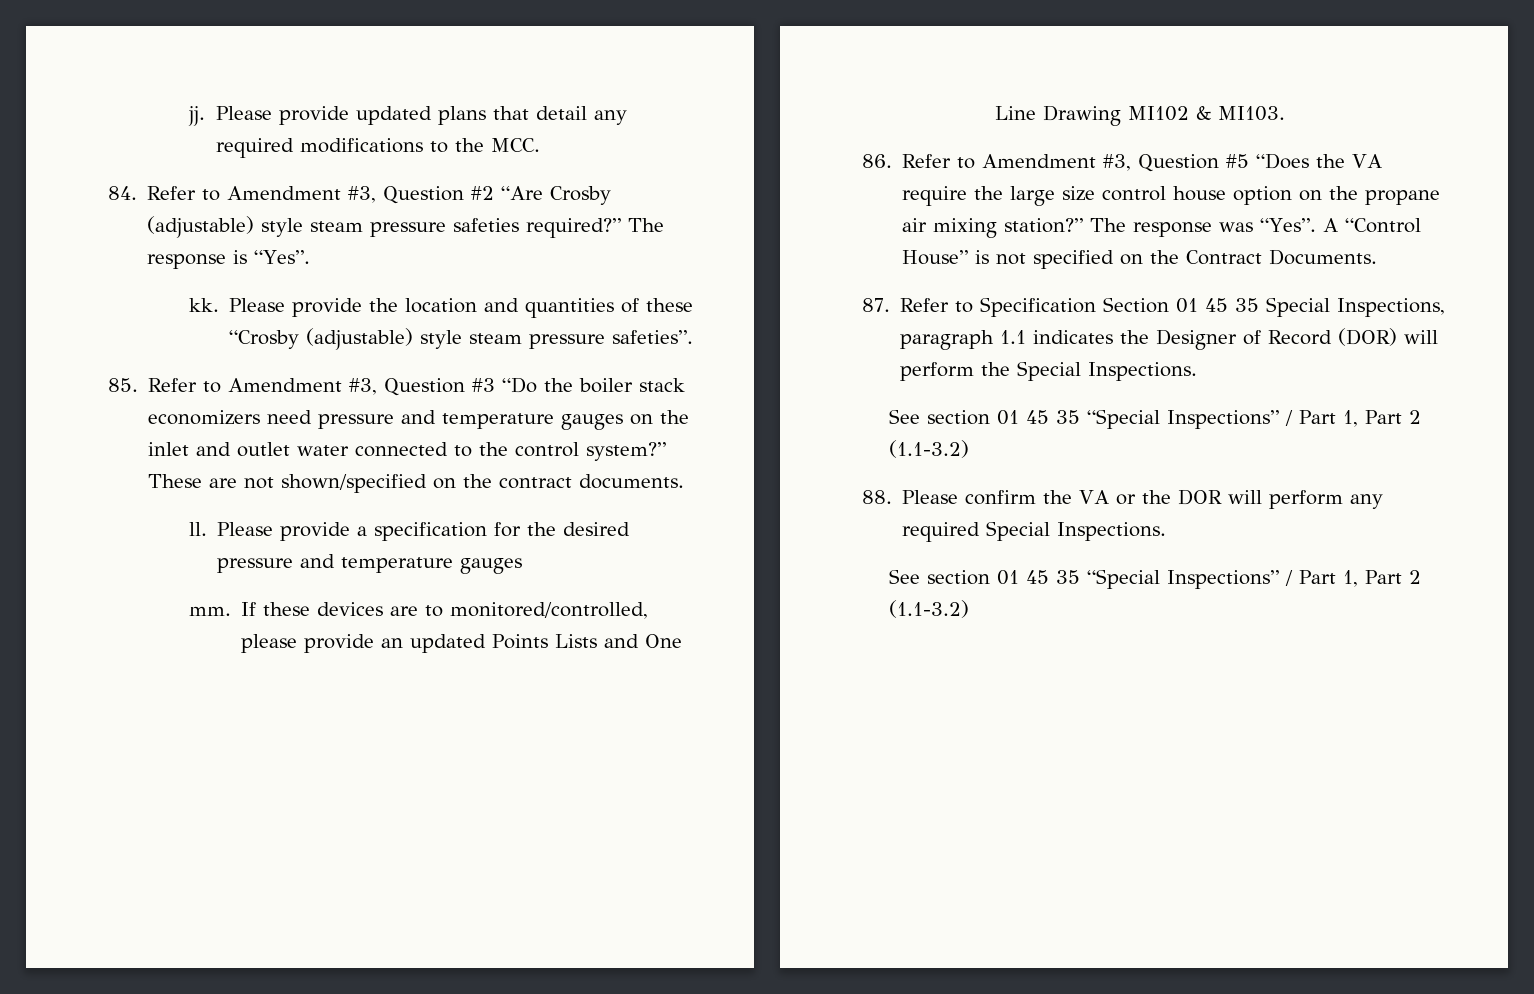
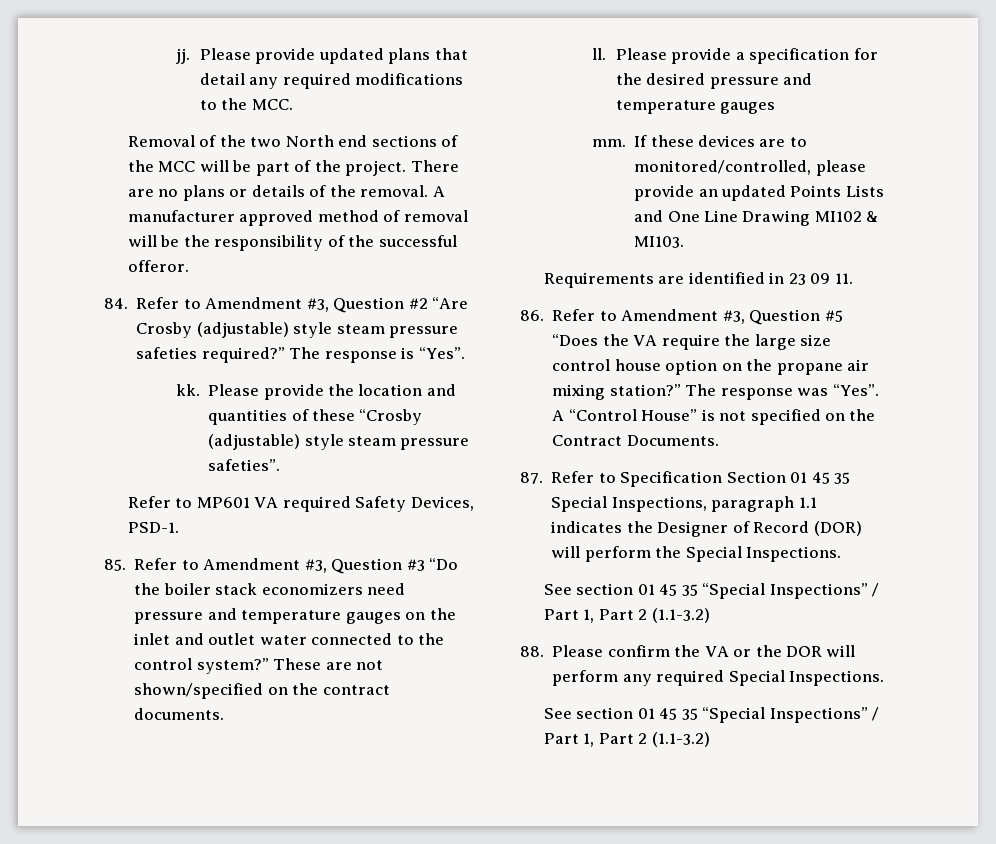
(540, 145) none -> [127,135,459,147] [127,160,459,176] [127,185,445,201] [127,210,468,226] [127,235,457,251] [127,260,189,272] // Removal of the two North end sections of the MCC will be part of the project. There are no plans or details of the removal. A manufacturer approved method of removal will be the responsibility of the successful offeror.
(693, 337) none -> [127,496,474,512] [127,522,179,533] // Refer to MP601 VA required Safety Devices, PSD-1.
(1285, 113) none -> [543,272,853,288] // Requirements are identified in 23 09 11.

